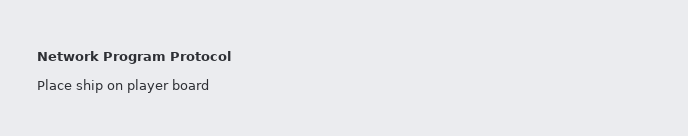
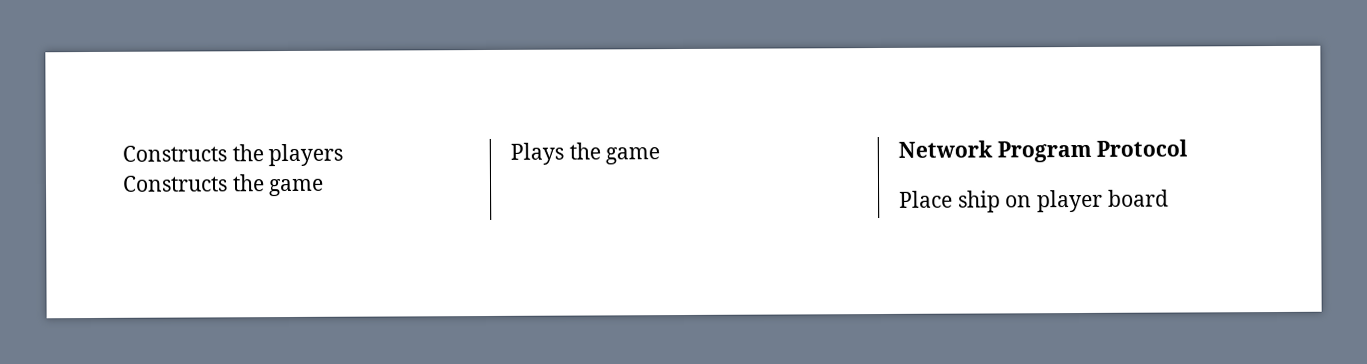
(37, 56) none -> [122,143,344,167] [122,174,325,197] [510,142,661,165] Constructs the players // Constructs the game // Plays the game //

